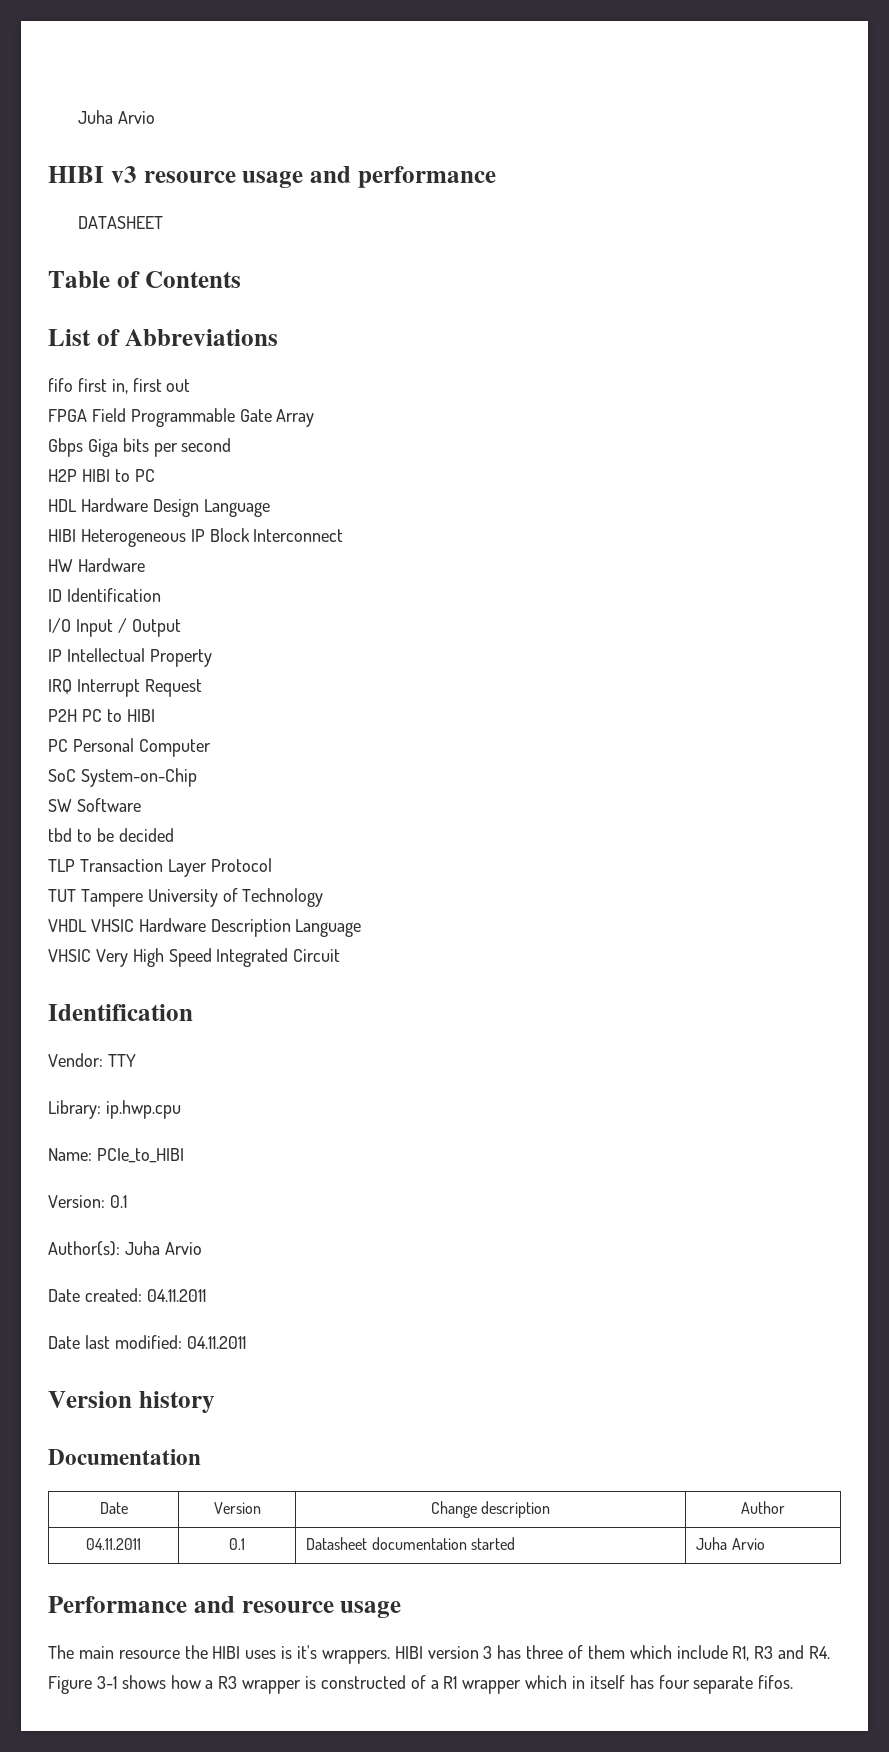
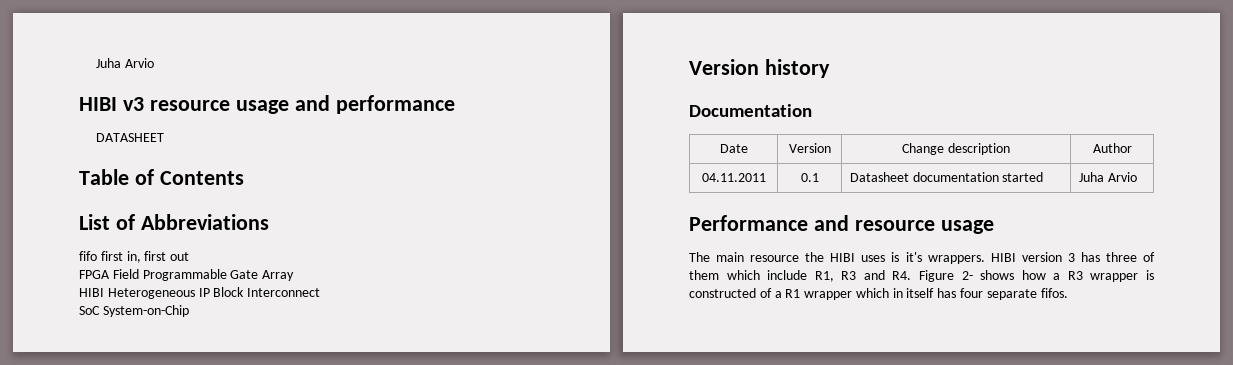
[48,438,232,457] [48,469,155,482] [48,498,270,517] // Gbps Giga bits per second // H2P HIBI to PC // HDL Hardware Design Language -> (295, 275) none
[48,558,145,572] [48,588,161,602] [48,618,181,637] [48,648,212,667] [48,679,202,697] [48,709,155,722] [48,738,211,757] [48,768,197,787] [48,798,141,812] [48,828,174,842] [48,858,272,877] [48,888,324,907] [48,918,362,937] [48,948,341,967] [48,1004,193,1021] [48,1053,136,1067] [48,1100,181,1119] [48,1148,184,1163] [48,1195,127,1208] [48,1241,202,1256] [48,1288,206,1302] [48,1335,246,1349] HW Hardware // ID Identification // I/O Input / Output // IP Intellectual Property // IRQ Interrupt Request // P2H PC to HIBI // PC Personal Computer // SoC System-on-Chip // SW Software // tbd to be decided // TLP Transaction Layer Protocol // TUT Tampere University of Technology // VHDL VHSIC Hardware Description Language // VHSIC Very High Speed Integrated Circuit // Identification // Vendor: TTY // Library: ip.hwp.cpu // Name: PCIe_to_HIBI // Version: 0.1 // Author(s): Juha Arvio // Date created: 04.11.2011 // Date last modified: 04.11.2011 -> [79,305,189,317] SoC System-on-Chip
[96,1676,117,1689] 3-1 -> [961,271,973,280] 2-

